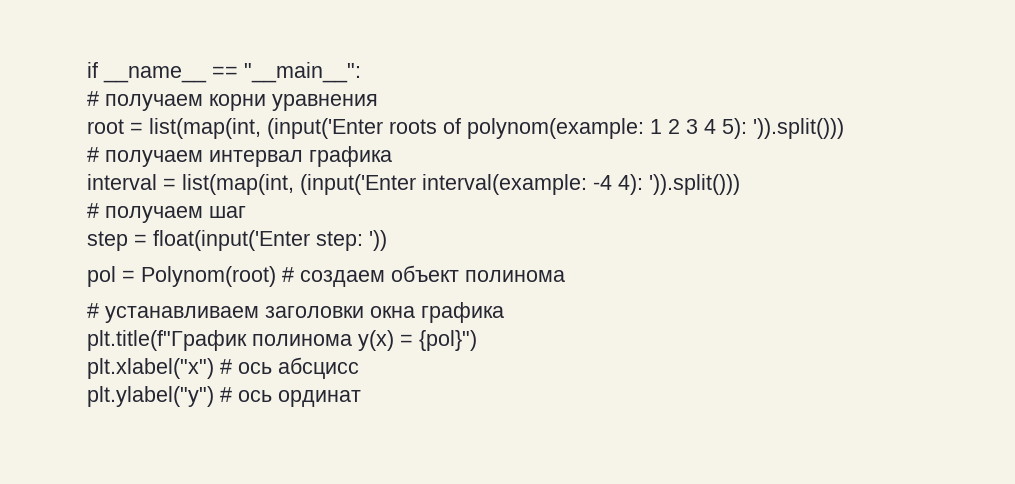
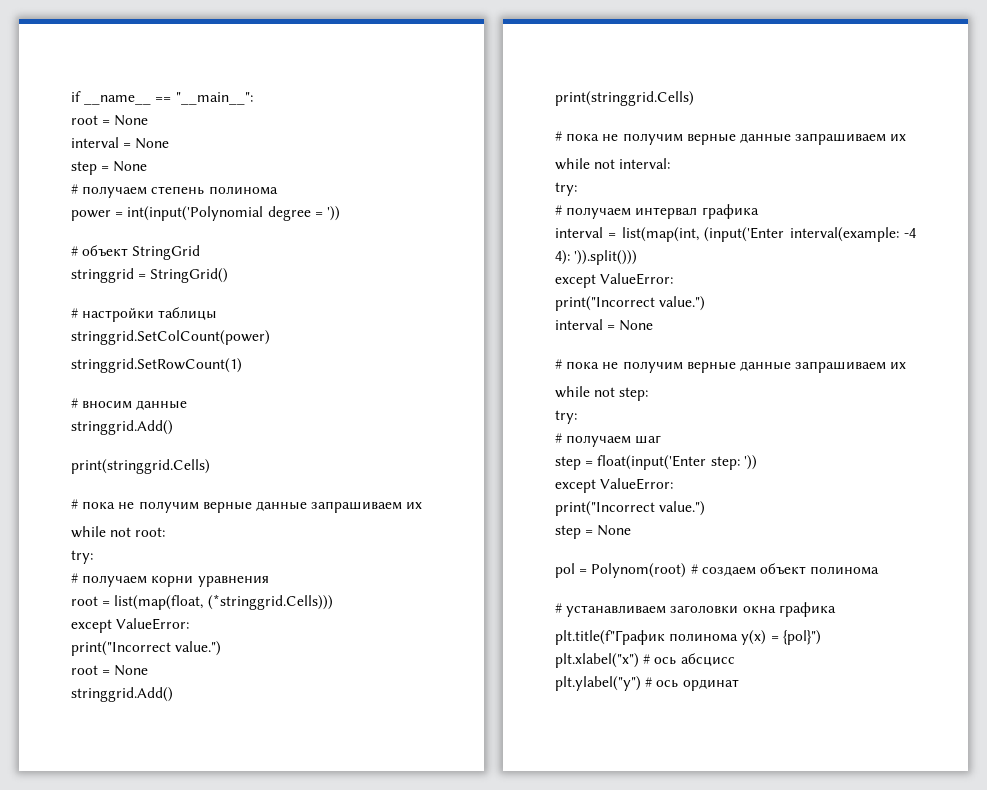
(361, 72) none -> [71,115,149,126] [71,137,170,149] [71,161,148,175] [71,184,278,198] [71,206,340,221] [71,245,201,260] [71,268,229,283] [71,307,218,322] [71,330,270,345] [71,358,242,373] [71,398,188,410] [71,420,173,435] [71,459,210,474] [71,499,423,513] [71,526,166,538] [71,550,93,564] // root = None // interval = None // step = None // # получаем степень полинома // power = int(input('Polynomial degree = ')) // # объект StringGrid // stringgrid = StringGrid() // # настройки таблицы // stringgrid.SetColCount(power) // stringgrid.SetRowCount(1) // # вносим данные // stringgrid.Add() // print(stringgrid.Cells) // # пока не получим верные данные запрашиваем их // while not root: // try:
[149,118,844,139] list(map(int, (input('Enter roots of polynom(example: 1 2 3 4 5): ')).split())) -> [114,594,333,610] [71,618,190,633] [71,641,222,656] [71,665,149,676] [71,687,173,702] [555,91,694,106] [555,131,907,145] [555,158,671,170] [555,182,577,196] list(map(float, (*stringgrid.Cells))) // except ValueError: // print("Incorrect value.") // root = None // stringgrid.Add() // print(stringgrid.Cells) // # пока не получим верные данные запрашиваем их // while not interval: // try:
(740, 184) none -> [555,273,674,288] [555,296,706,311] [555,319,654,331] [555,359,907,373] [555,386,649,401] [555,410,577,424] // except ValueError: // print("Incorrect value.") // interval = None // # пока не получим верные данные запрашиваем их // while not step: // try:
(387, 240) none -> [555,478,674,493] [555,501,706,516] [555,525,632,539] // except ValueError: // print("Incorrect value.") // step = None

